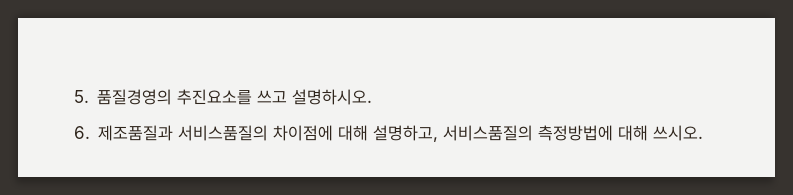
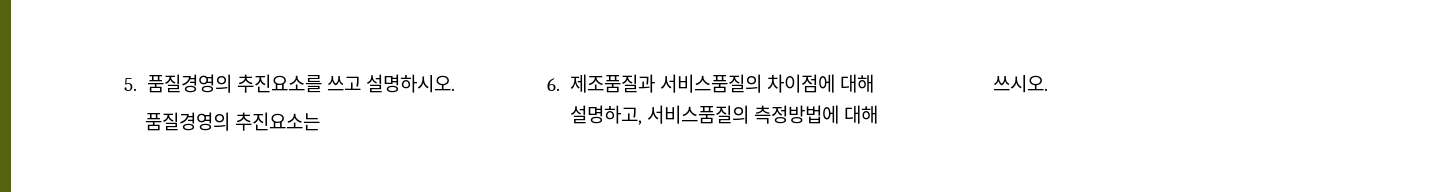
(373, 97) none -> [144,112,321,131] // 품질경영의 추진요소는

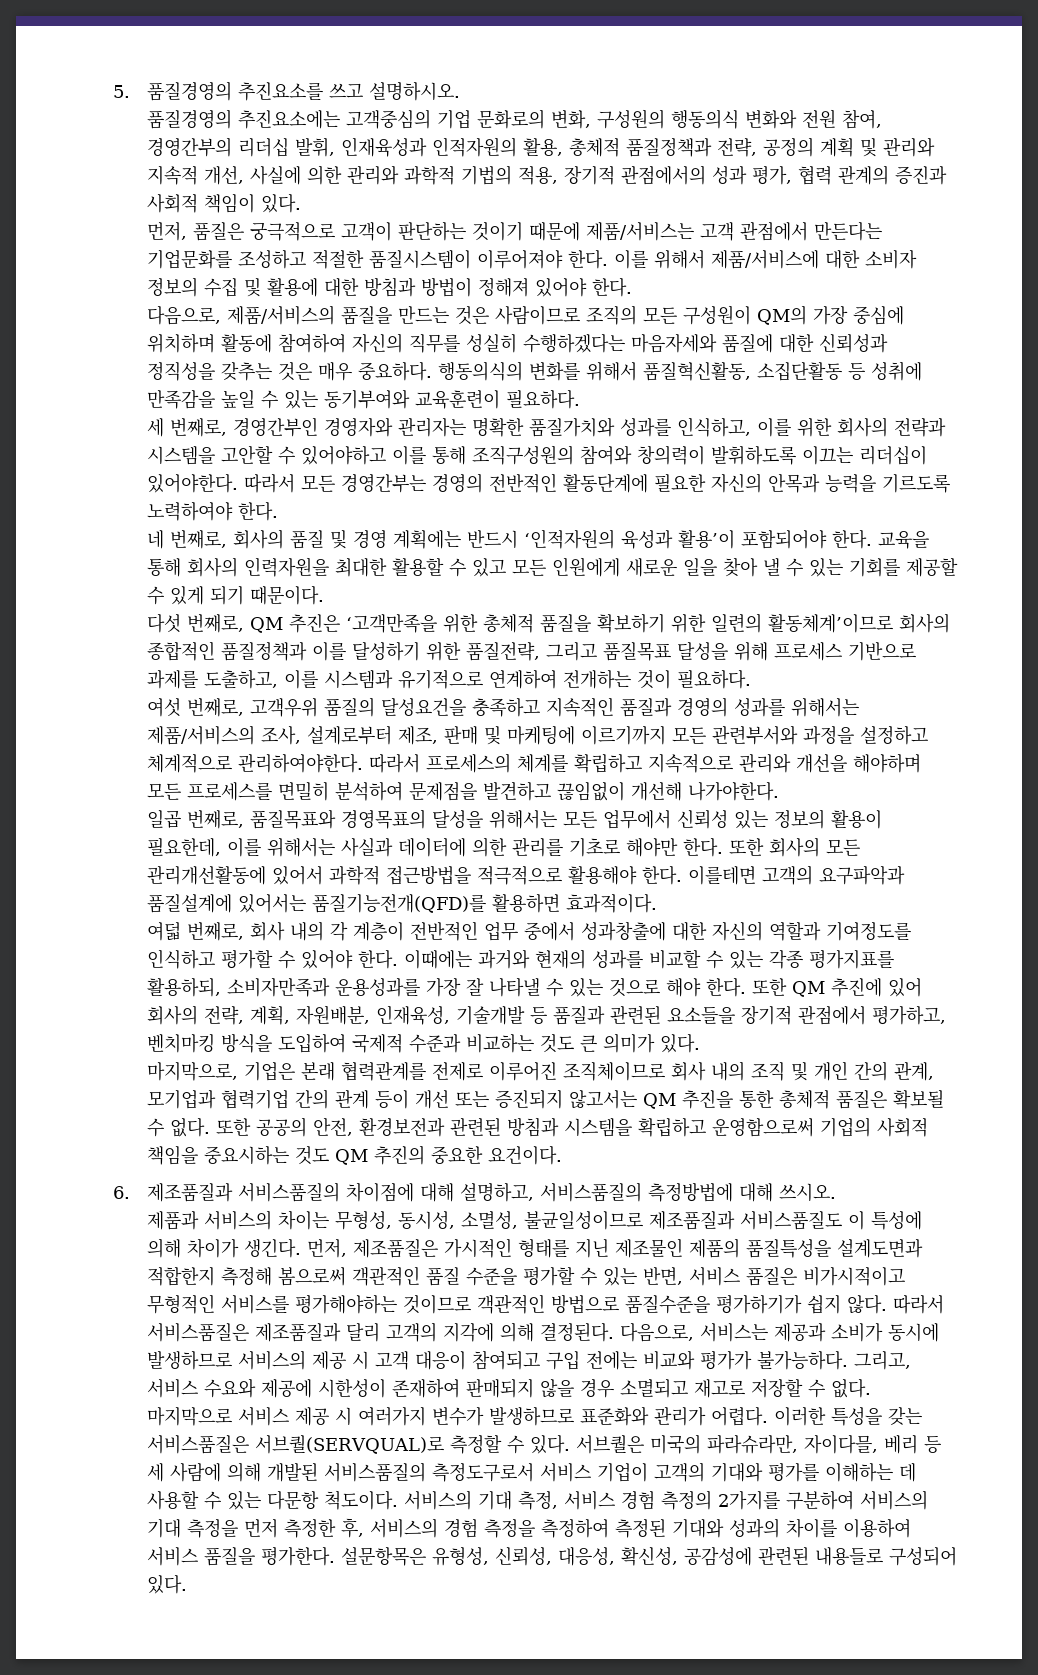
[235,112,321,131] 추진요소는 -> [237,109,882,129] [146,137,935,157] [146,165,947,185] [146,193,301,213] [146,221,882,241] [146,249,917,269] [146,277,632,297] [146,305,904,325] [146,333,888,353] [146,361,922,381] [146,389,580,409] [146,417,946,437] [146,445,927,465] [146,473,950,493] [146,501,278,521] [146,529,929,549] [146,557,958,577] [146,585,324,605] [146,613,950,633] [146,641,916,661] [146,669,751,689] [146,697,859,717] [146,725,928,745] [146,753,921,773] [146,781,779,801] [146,809,882,829] [146,837,860,857] [146,865,905,885] [146,893,657,913] [146,921,911,941] [146,949,894,969] [146,977,922,997] [146,1005,946,1025] [146,1033,700,1053] [146,1061,934,1081] [146,1089,944,1109] [146,1117,928,1137] [146,1145,562,1165] 추진요소에는 고객중심의 기업 문화로의 변화, 구성원의 행동의식 변화와 전원 참여, 경영간부의 리더십 발휘, 인재육성과 인적자원의 활용, 총체적 품질정책과 전략, 공정의 계획 및 관리와 지속적 개선, 사실에 의한 관리와 과학적 기법의 적용, 장기적 관점에서의 성과 평가, 협력 관계의 증진과 사회적 책임이 있다. // 먼저, 품질은 궁극적으로 고객이 판단하는 것이기 때문에 제품/서비스는 고객 관점에서 만든다는 기업문화를 조성하고 적절한 품질시스템이 이루어져야 한다. 이를 위해서 제품/서비스에 대한 소비자 정보의 수집 및 활용에 대한 방침과 방법이 정해져 있어야 한다. // 다음으로, 제품/서비스의 품질을 만드는 것은 사람이므로 조직의 모든 구성원이 QM의 가장 중심에 위치하며 활동에 참여하여 자신의 직무를 성실히 수행하겠다는 마음자세와 품질에 대한 신뢰성과 정직성을 갖추는 것은 매우 중요하다. 행동의식의 변화를 위해서 품질혁신활동, 소집단활동 등 성취에 만족감을 높일 수 있는 동기부여와 교육훈련이 필요하다. // 세 번째로, 경영간부인 경영자와 관리자는 명확한 품질가치와 성과를 인식하고, 이를 위한 회사의 전략과 시스템을 고안할 수 있어야하고 이를 통해 조직구성원의 참여와 창의력이 발휘하도록 이끄는 리더십이 있어야한다. 따라서 모든 경영간부는 경영의 전반적인 활동단계에 필요한 자신의 안목과 능력을 기르도록 노력하여야 한다. // 네 번째로, 회사의 품질 및 경영 계획에는 반드시 ‘인적자원의 육성과 활용’이 포함되어야 한다. 교육을 통해 회사의 인력자원을 최대한 활용할 수 있고 모든 인원에게 새로운 일을 찾아 낼 수 있는 기회를 제공할 수 있게 되기 때문이다. // 다섯 번째로, QM 추진은 ‘고객만족을 위한 총체적 품질을 확보하기 위한 일련의 활동체계’이므로 회사의 종합적인 품질정책과 이를 달성하기 위한 품질전략, 그리고 품질목표 달성을 위해 프로세스 기반으로 과제를 도출하고, 이를 시스템과 유기적으로 연계하여 전개하는 것이 필요하다. // 여섯 번째로, 고객우위 품질의 달성요건을 충족하고 지속적인 품질과 경영의 성과를 위해서는 제품/서비스의 조사, 설계로부터 제조, 판매 및 마케팅에 이르기까지 모든 관련부서와 과정을 설정하고 체계적으로 관리하여야한다. 따라서 프로세스의 체계를 확립하고 지속적으로 관리와 개선을 해야하며 모든 프로세스를 면밀히 분석하여 문제점을 발견하고 끊임없이 개선해 나가야한다. // 일곱 번째로, 품질목표와 경영목표의 달성을 위해서는 모든 업무에서 신뢰성 있는 정보의 활용이 필요한데, 이를 위해서는 사실과 데이터에 의한 관리를 기초로 해야만 한다. 또한 회사의 모든 관리개선활동에 있어서 과학적 접근방법을 적극적으로 활용해야 한다. 이를테면 고객의 요구파악과 품질설계에 있어서는 품질기능전개(QFD)를 활용하면 효과적이다. // 여덟 번째로, 회사 내의 각 계층이 전반적인 업무 중에서 성과창출에 대한 자신의 역할과 기여정도를 인식하고 평가할 수 있어야 한다. 이때에는 과거와 현재의 성과를 비교할 수 있는 각종 평가지표를 활용하되, 소비자만족과 운용성과를 가장 잘 나타낼 수 있는 것으로 해야 한다. 또한 QM 추진에 있어 회사의 전략, 계획, 자원배분, 인재육성, 기술개발 등 품질과 관련된 요소들을 장기적 관점에서 평가하고, 벤치마킹 방식을 도입하여 국제적 수준과 비교하는 것도 큰 의미가 있다. // 마지막으로, 기업은 본래 협력관계를 전제로 이루어진 조직체이므로 회사 내의 조직 및 개인 간의 관계, 모기업과 협력기업 간의 관계 등이 개선 또는 증진되지 않고서는 QM 추진을 통한 총체적 품질은 확보될 수 없다. 또한 공공의 안전, 환경보전과 관련된 방침과 시스템을 확립하고 운영함으로써 기업의 사회적 책임을 중요시하는 것도 QM 추진의 중요한 요건이다.
(1048, 84) none -> [146,1210,922,1230] [146,1238,923,1258] [146,1266,905,1286] [146,1294,944,1314] [146,1322,939,1342] [146,1350,911,1370] [146,1378,871,1398] [146,1406,922,1426] [146,1434,941,1454] [146,1462,916,1482] [146,1490,928,1510] [146,1518,911,1538] [146,1546,957,1566] [146,1574,187,1594] // 제품과 서비스의 차이는 무형성, 동시성, 소멸성, 불균일성이므로 제조품질과 서비스품질도 이 특성에 의해 차이가 생긴다. 먼저, 제조품질은 가시적인 형태를 지닌 제조물인 제품의 품질특성을 설계도면과 적합한지 측정해 봄으로써 객관적인 품질 수준을 평가할 수 있는 반면, 서비스 품질은 비가시적이고 무형적인 서비스를 평가해야하는 것이므로 객관적인 방법으로 품질수준을 평가하기가 쉽지 않다. 따라서 서비스품질은 제조품질과 달리 고객의 지각에 의해 결정된다. 다음으로, 서비스는 제공과 소비가 동시에 발생하므로 서비스의 제공 시 고객 대응이 참여되고 구입 전에는 비교와 평가가 불가능하다. 그리고, 서비스 수요와 제공에 시한성이 존재하여 판매되지 않을 경우 소멸되고 재고로 저장할 수 없다. 마지막으로 서비스 제공 시 여러가지 변수가 발생하므로 표준화와 관리가 어렵다. 이러한 특성을 갖는 서비스품질은 서브퀄(SERVQUAL)로 측정할 수 있다. 서브퀄은 미국의 파라슈라만, 자이다믈, 베리 등 세 사람에 의해 개발된 서비스품질의 측정도구로서 서비스 기업이 고객의 기대와 평가를 이해하는 데 사용할 수 있는 다문항 척도이다. 서비스의 기대 측정, 서비스 경험 측정의 2가지를 구분하여 서비스의 기대 측정을 먼저 측정한 후, 서비스의 경험 측정을 측정하여 측정된 기대와 성과의 차이를 이용하여 서비스 품질을 평가한다. 설문항목은 유형성, 신뢰성, 대응성, 확신성, 공감성에 관련된 내용들로 구성되어 있다.

